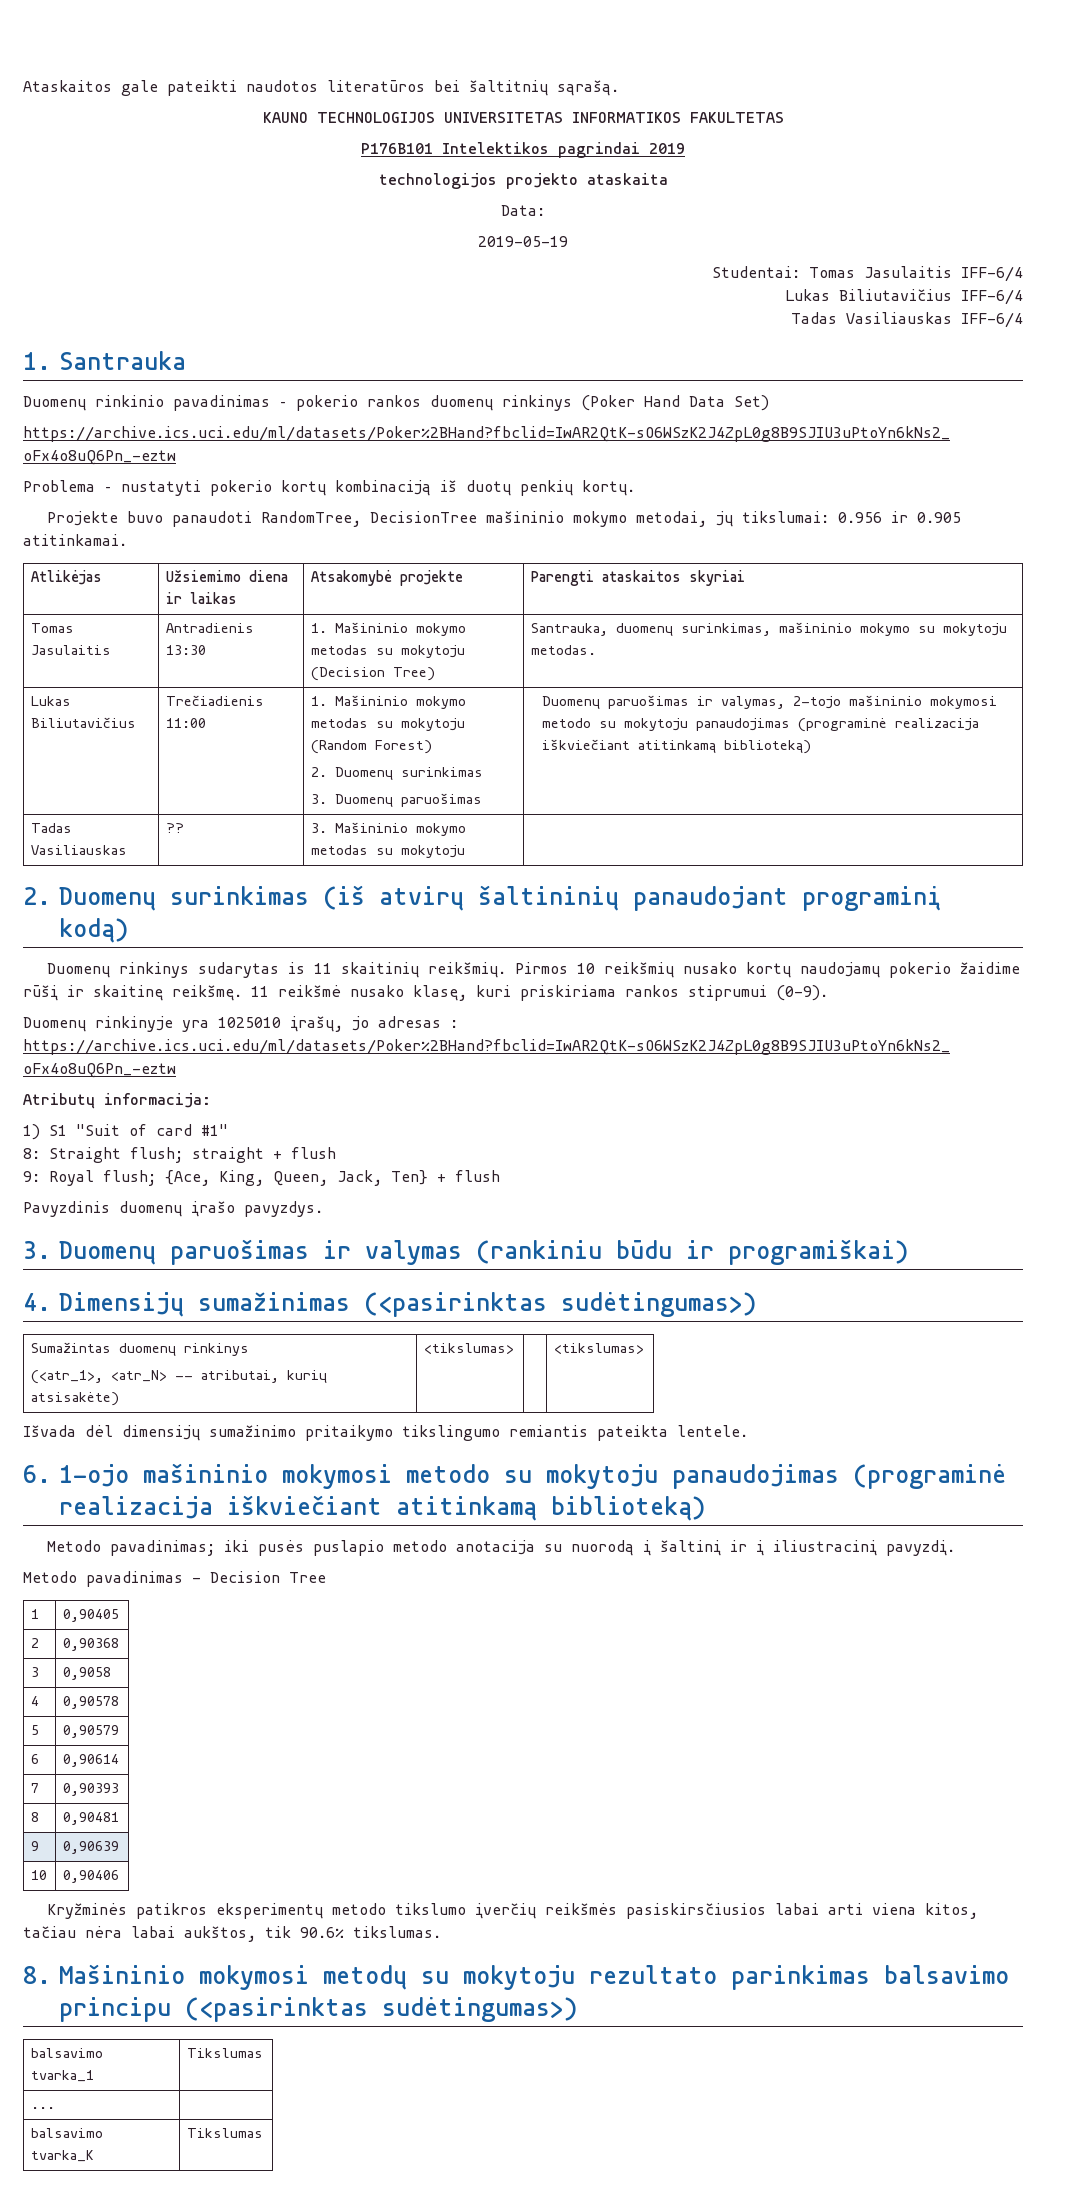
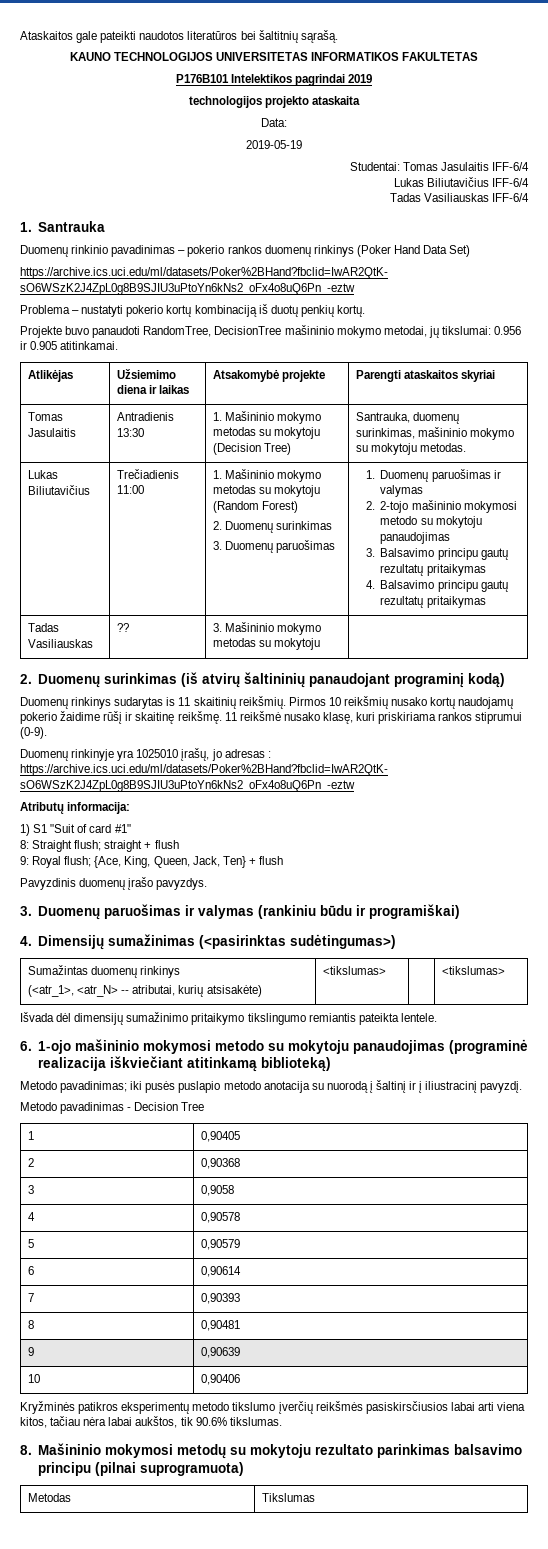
[542,695,786,710] Duomenų paruošimas ir valymas, -> [365,469,501,482] [380,485,424,497] [365,501,375,510] 1. Duomenų paruošimas ir valymas // 2.
[798,718,980,732] [542,739,812,754] (programinė realizacija iškviečiant atitinkamą biblioteką) -> [365,548,508,560] [380,564,486,576] [365,580,508,592] [380,596,486,608] // 3. Balsavimo principu gautų rezultatų pritaikymas // 4. Balsavimo principu gautų rezultatų pritaikymas
[185,1997,578,2022] [30,2048,103,2058] [30,2070,94,2082] [186,2048,263,2058] [30,2107,55,2109] [30,2128,103,2138] [30,2150,94,2162] (<pasirinktas sudėtingumas>) // balsavimo tvarka_1 | Tikslumas // ... | // balsavimo tvarka_K -> [94,1462,244,1476] [28,1493,72,1502] (pilnai suprogramuota) // Metodas

